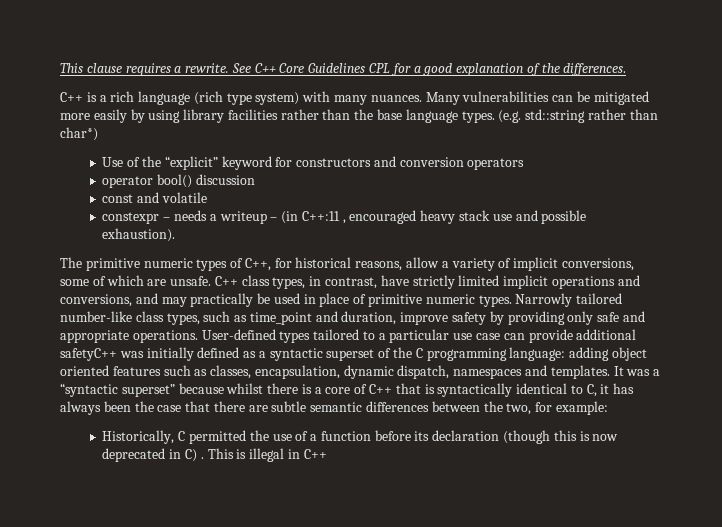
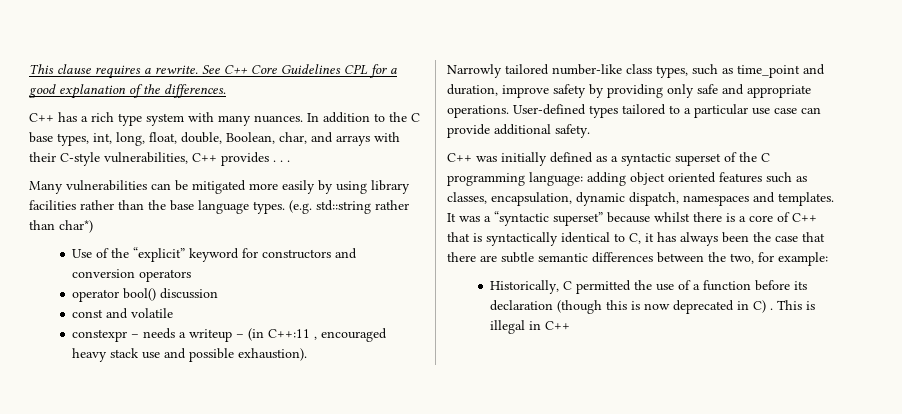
[86,92,97,102] is -> [58,112,77,122] has
[138,91,422,105] language (rich type system) with many nuances. -> [118,112,420,126] [29,132,400,146] [29,152,290,166] type system with many nuances. In addition to the C base types, int, long, float, double, Boolean, char, and arrays with their C-style vulnerabilities, C++ provides . . . //
[60,257,634,271] [60,275,640,289] [60,293,512,307] The primitive numeric types of C++, for historical reasons, allow a variety of implicit conversions, some of which are unsafe. C++ class types, in contrast, have strictly limited implicit operations and conversions, and may practically be used in place of primitive numeric types. -> (308, 354) none
[60,348,117,361] safetyC++ -> [555,124,590,138] [447,153,472,162] safety. // C++

